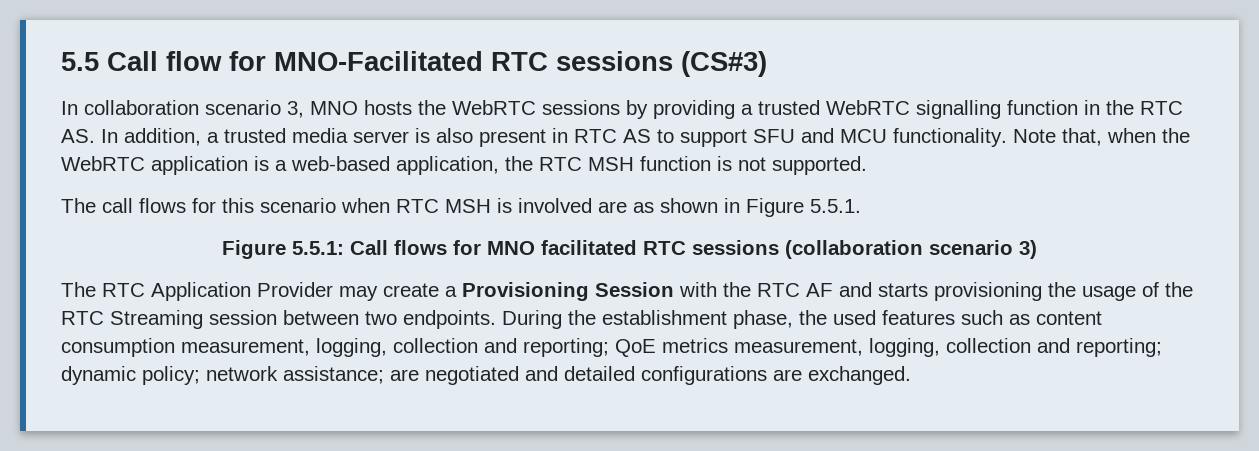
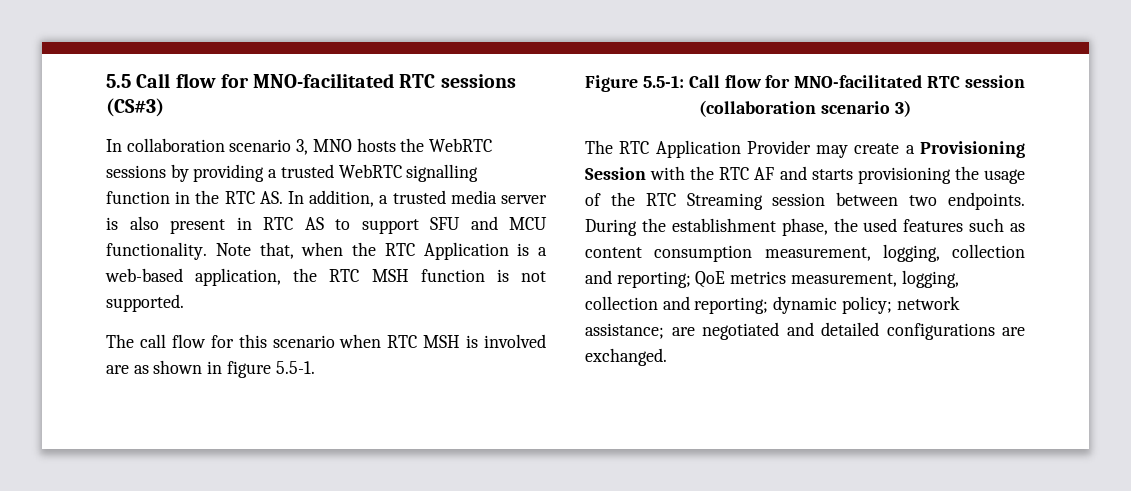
[274,51,483,71] MNO-Facilitated -> [253,73,395,88] MNO-facilitated
[61,156,248,175] WebRTC application -> [384,242,509,260] RTC Application
[139,198,186,213] flows -> [171,334,206,348] flow
[746,198,861,217] [222,240,779,259] Figure 5.5.1. // Figure 5.5.1: Call flows for MNO facilitated RTC sessions -> [226,361,315,378] [585,75,1025,92] figure 5.5-1. // Figure 5.5-1: Call flow for MNO-facilitated RTC session

